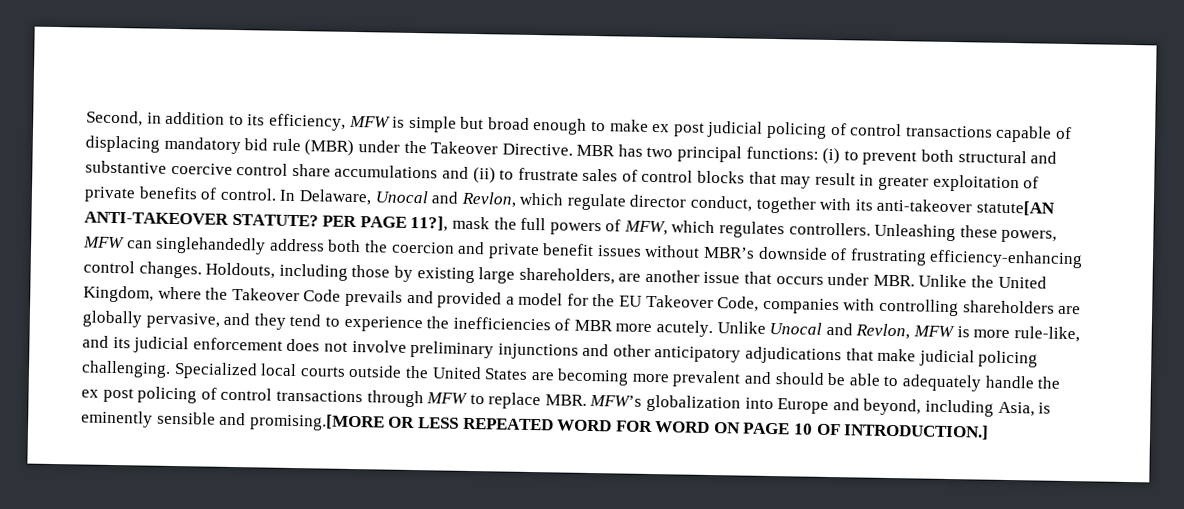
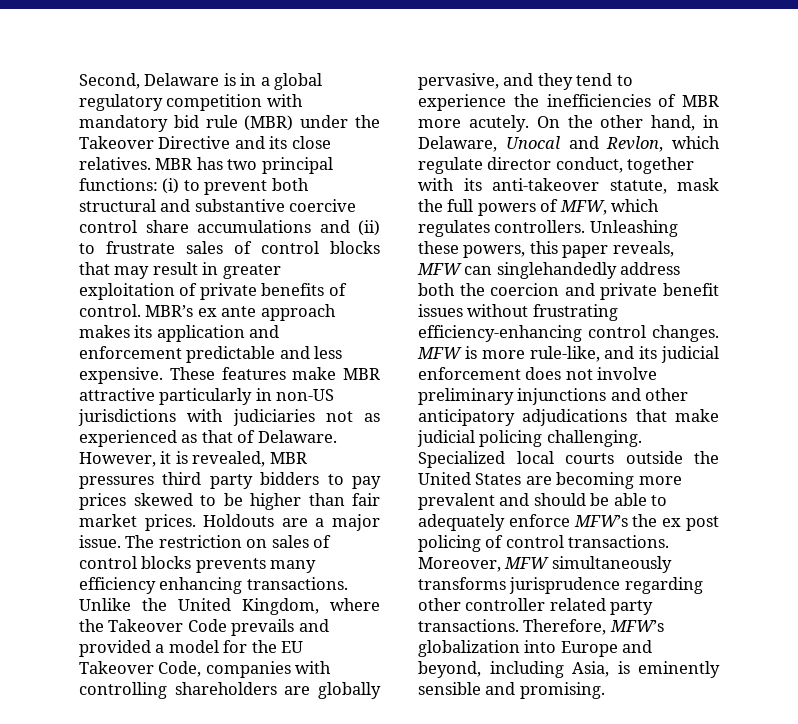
[146,111,1072,143] [85,135,160,153] in addition to its efficiency, MFW is simple but broad enough to make ex post judicial policing of control transactions capable of displacing -> [144,73,323,90] [79,94,303,111] Delaware is in a global regulatory competition with
[501,143,573,156] Directive. -> [158,136,331,149] [79,157,151,170] Directive and its close relatives.
[279,189,1056,216] [84,211,1058,243] [83,236,1084,269] [83,260,915,287] In Delaware, Unocal and Revlon, which regulate director conduct, together with its anti-takeover statute[AN ANTI-TAKEOVER STATUTE? PER PAGE 11?], mask the full powers of MFW, which regulates controllers. Unleashing these powers, MFW can singlehandedly address both the coercion and private benefit issues without MBR’s downside of frustrating efficiency-enhancing control changes. Holdouts, including those by existing large shareholders, are another issue that occurs under MBR. -> [145,304,336,321] [79,325,280,342] [79,346,343,363] [79,367,380,384] [79,388,335,405] [78,409,380,426] [79,430,337,447] [79,451,307,467] [79,472,381,489] [79,493,380,510] [79,514,380,531] [79,535,332,548] [79,556,317,573] [79,577,348,594] MBR’s ex ante approach makes its application and enforcement predictable and less expensive. These features make MBR attractive particularly in non-US jurisdictions with judiciaries not as experienced as that of Delaware. However, it is revealed, MBR pressures third party bidders to pay prices skewed to be higher than fair market prices. Holdouts are a major issue. The restriction on sales of control blocks prevents many efficiency enhancing transactions.
[716,321,911,340] Unlike Unocal and Revlon, -> [536,115,719,131] [418,136,720,152] [418,157,695,174] [418,178,719,194] [418,199,660,216] [418,220,678,237] [418,241,674,258] [417,262,681,279] [418,283,719,300] [418,304,618,321] [418,325,719,342] On the other hand, in Delaware, Unocal and Revlon, which regulate director conduct, together with its anti-takeover statute, mask the full powers of MFW, which regulates controllers. Unleashing these powers, this paper reveals, MFW can singlehandedly address both the coercion and private benefit issues without frustrating efficiency-enhancing control changes.
[984,375,1035,389] handle -> [508,514,628,527] enforce MFW’s
[275,389,587,410] transactions through MFW to replace MBR. -> [568,535,670,548] [418,556,672,573] [418,577,703,594] [418,598,654,615] [418,619,607,635] transactions. Moreover, MFW simultaneously transforms jurisprudence regarding other controller related party transactions. Therefore,
[249,413,990,440] promising.[MORE OR LESS REPEATED WORD FOR WORD ON PAGE 10 OF INTRODUCTION.] -> [519,682,605,699] promising.

